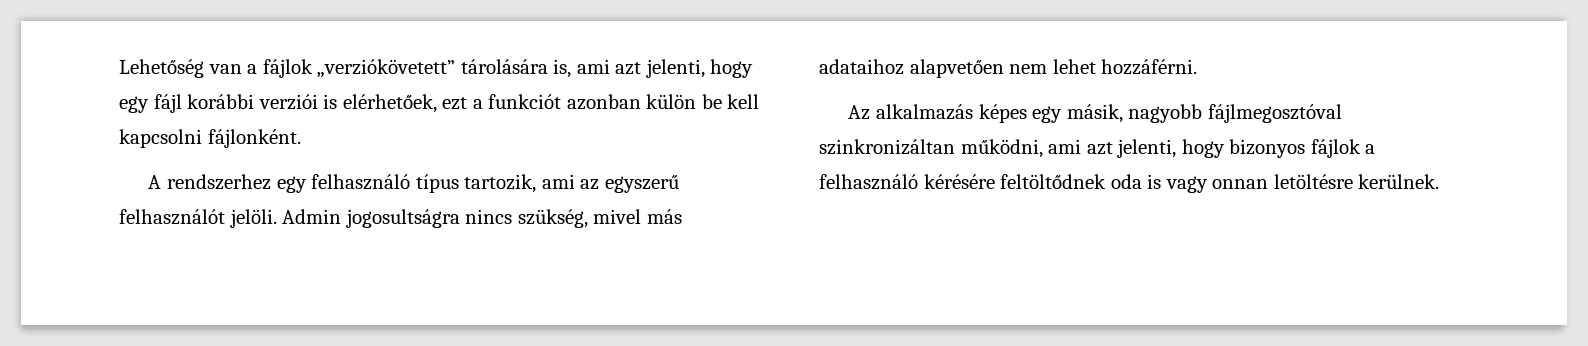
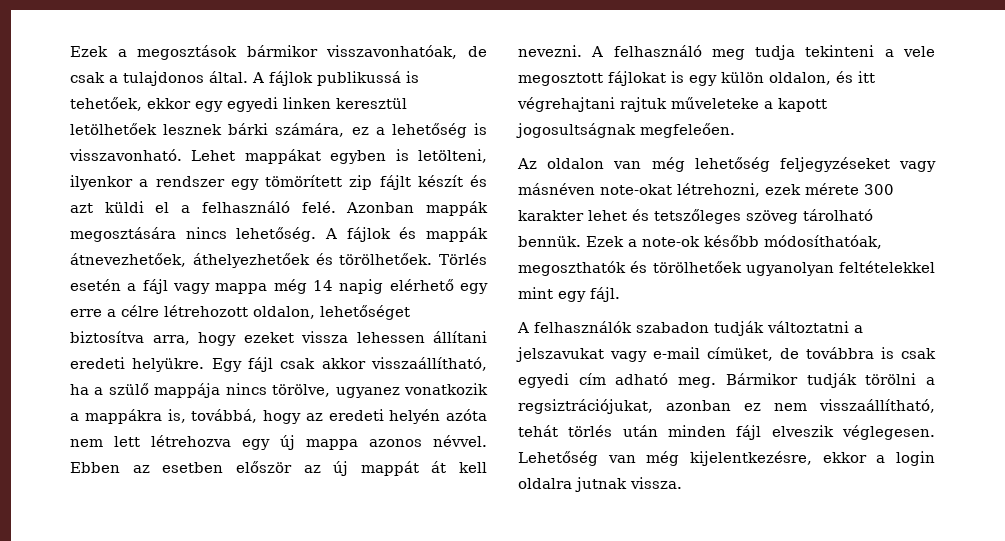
[119,59,754,78] [119,94,760,113] [119,129,301,148] [148,174,679,193] [119,209,682,228] [819,59,1198,78] [848,104,1342,123] [819,139,1376,158] [819,174,1440,193] Lehetőség van a fájlok „verziókövetett” tárolására is, ami azt jelenti, hogy egy fájl korábbi verziói is elérhetőek, ezt a funkciót azonban külön be kell kapcsolni fájlonként. // A rendszerhez egy felhasználó típus tartozik, ami az egyszerű felhasználót jelöli. Admin jogosultságra nincs szükség, mivel más adataihoz alapvetően nem lehet hozzáférni. // Az alkalmazás képes egy másik, nagyobb fájlmegosztóval szinkronizáltan működni, ami azt jelenti, hogy bizonyos fájlok a felhasználó kérésére feltöltődnek oda is vagy onnan letöltésre kerülnek. -> [70,45,487,60] [70,71,419,86] [70,97,407,112] [70,123,488,138] [69,149,487,164] [70,175,487,190] [70,201,489,216] [70,227,489,242] [70,253,487,268] [70,279,488,294] [70,305,410,320] [70,331,487,346] [70,357,488,372] [70,383,488,398] [70,409,487,424] [70,435,487,450] [70,461,487,476] [518,45,935,60] [518,71,875,86] [517,97,827,112] [516,123,735,138] [517,157,936,172] [518,183,894,197] [518,209,873,224] [518,235,882,249] [518,261,935,276] [518,287,620,302] [517,321,863,336] [516,347,936,362] [518,373,935,388] [518,399,935,414] [518,425,935,440] [518,451,935,466] [518,477,682,492] Ezek a megosztások bármikor visszavonhatóak, de csak a tulajdonos által. A fájlok publikussá is tehetőek, ekkor egy egyedi linken keresztül letölhetőek lesznek bárki számára, ez a lehetőség is visszavonható. Lehet mappákat egyben is letölteni, ilyenkor a rendszer egy tömörített zip fájlt készít és azt küldi el a felhasználó felé. Azonban mappák megosztására nincs lehetőség. A fájlok és mappák átnevezhetőek, áthelyezhetőek és törölhetőek. Törlés esetén a fájl vagy mappa még 14 napig elérhető egy erre a célre létrehozott oldalon, lehetőséget biztosítva arra, hogy ezeket vissza lehessen állítani eredeti helyükre. Egy fájl csak akkor visszaállítható, ha a szülő mappája nincs törölve, ugyanez vonatkozik a mappákra is, továbbá, hogy az eredeti helyén azóta nem lett létrehozva egy új mappa azonos névvel. Ebben az esetben először az új mappát át kell nevezni. A felhasználó meg tudja tekinteni a vele megosztott fájlokat is egy külön oldalon, és itt végrehajtani rajtuk műveleteke a kapott jogosultságnak megfeleően. // Az oldalon van még lehetőség feljegyzéseket vagy másnéven note-okat létrehozni, ezek mérete 300 karakter lehet és tetszőleges szöveg tárolható bennük. Ezek a note-ok később módosíthatóak, megoszthatók és törölhetőek ugyanolyan feltételekkel mint egy fájl. // A felhasználók szabadon tudják változtatni a jelszavukat vagy e-mail címüket, de továbbra is csak egyedi cím adható meg. Bármikor tudják törölni a regsiztrációjukat, azonban ez nem visszaállítható, tehát törlés után minden fájl elveszik véglegesen. Lehetőség van még kijelentkezésre, ekkor a login oldalra jutnak vissza.

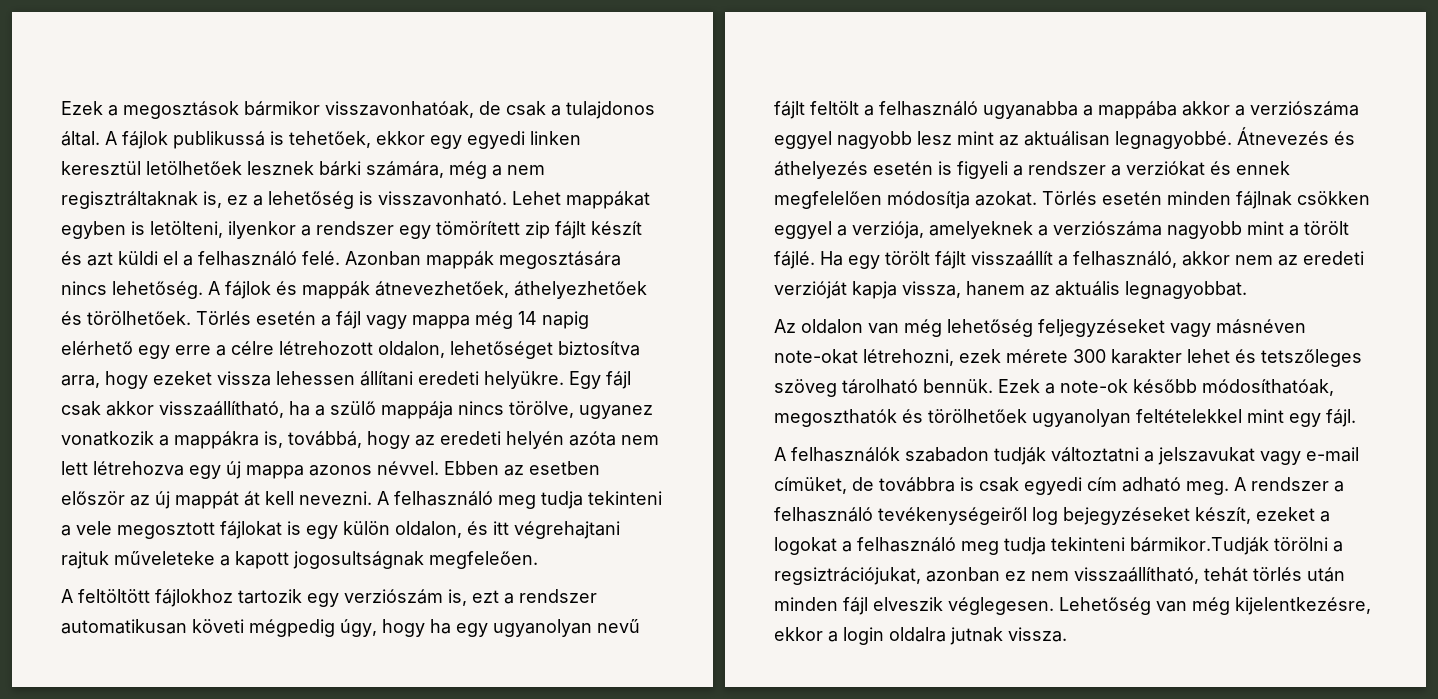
(345, 130) none -> [449,161,545,179] [61,191,222,209] még a nem regisztráltaknak is,
(735, 130) none -> [61,589,597,607] [61,619,640,637] [774,101,1359,119] [774,127,1355,149] [774,161,1290,179] [774,191,1370,209] [774,221,1349,239] [774,251,1364,269] [774,281,1247,299] // A feltöltött fájlokhoz tartozik egy verziószám is, ezt a rendszer automatikusan követi mégpedig úgy, hogy ha egy ugyanolyan nevű fájlt feltölt a felhasználó ugyanabba a mappába akkor a verziószáma eggyel nagyobb lesz mint az aktuálisan legnagyobbé. Átnevezés és áthelyezés esetén is figyeli a rendszer a verziókat és ennek megfelelően módosítja azokat. Törlés esetén minden fájlnak csökken eggyel a verziója, amelyeknek a verziószáma nagyobb mint a törölt fájlé. Ha egy törölt fájlt visszaállít a felhasználó, akkor nem az eredeti verzióját kapja vissza, hanem az aktuális legnagyobbat.
[725,373,857,388] Bármikor tudják -> [1234,477,1344,492] [774,507,1330,525] [774,537,1269,555] A rendszer a felhasználó tevékenységeiről log bejegyzéseket készít, ezeket a logokat a felhasználó meg tudja tekinteni bármikor.Tudják

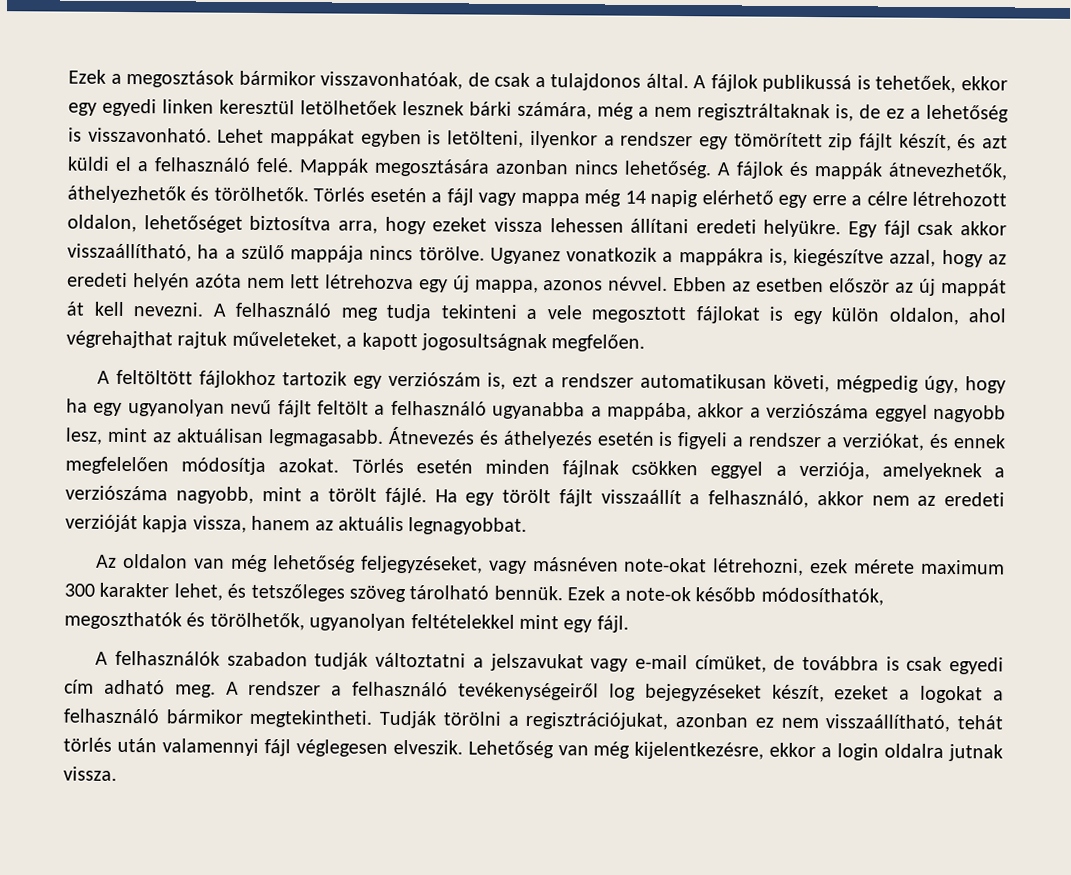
(222, 199) none -> [859,104,881,119] de
[591,221,642,235] készít -> [898,133,952,152] készít,
[345,251,621,269] Azonban mappák megosztására -> [299,158,569,177] Mappák megosztására azonban
[375,281,647,299] [61,311,191,325] átnevezhetőek, áthelyezhetőek és törölhetőek. -> [888,162,1008,181] [67,185,309,204] átnevezhetők, áthelyezhetők és törölhetők.
[509,401,653,419] törölve, ugyanez -> [418,246,561,265] törölve. Ugyanez
[288,431,362,448] továbbá, -> [793,248,937,267] kiegészítve azzal,
[246,465,304,479] mappa -> [474,279,539,294] mappa,
[467,521,620,539] [61,551,215,569] és itt végrehajtani rajtuk műveleteke -> [968,308,1006,323] [66,330,342,350] ahol végrehajthat rajtuk műveleteket,
[429,551,538,569] megfeleően. -> [551,334,646,352] megfelően.
[192,619,244,633] követi -> [773,374,831,393] követi,
[1098,101,1177,119] mappába -> [606,402,692,421] mappába,
[917,131,952,145] lesz -> [65,427,103,445] lesz,
[1115,131,1232,149] legnagyobbé. -> [267,429,384,447] legmagasabb.
[1126,161,1205,176] verziókat -> [842,433,926,451] verziókat,
[1167,221,1242,239] nagyobb -> [175,486,254,504] nagyobb,
[1038,319,1165,337] feljegyzéseket -> [360,555,483,574] feljegyzéseket,
(1068, 356) none -> [920,559,1005,575] maximum
[1187,349,1230,363] lehet -> [173,583,223,601] lehet,
[1202,379,1334,396] módosíthatóak, -> [760,587,884,606] módosíthatók,
[928,409,1027,423] törölhetőek -> [209,612,305,631] törölhetők,
[961,537,1269,555] meg tudja tekinteni bármikor.Tudják -> [165,709,437,729] bármikor megtekintheti. Tudják
[774,567,921,585] regsiztrációjukat, -> [525,711,669,730] regisztrációjukat,
[774,597,1054,615] minden fájl elveszik véglegesen. -> [161,738,463,757] valamennyi fájl véglegesen elveszik.

